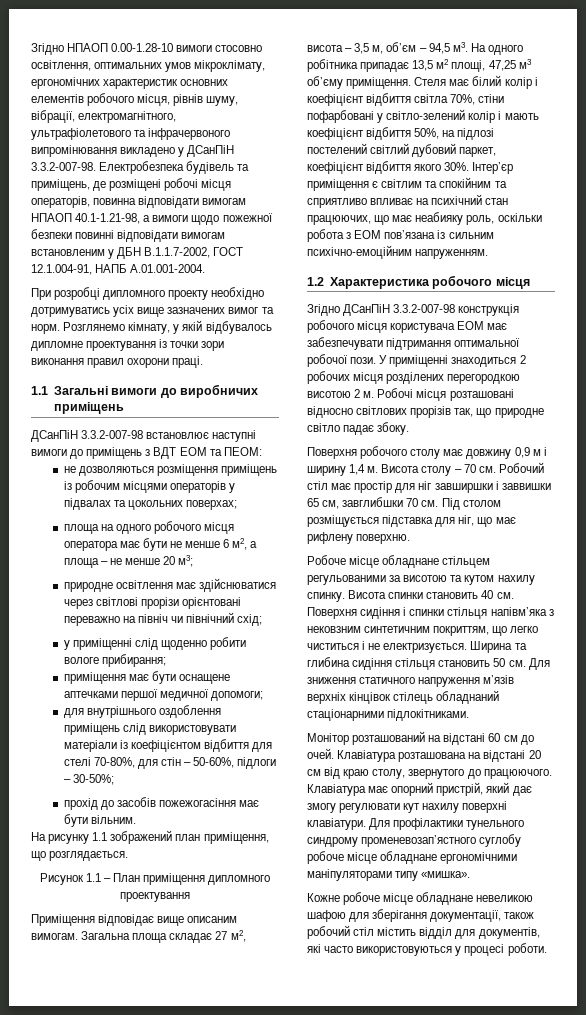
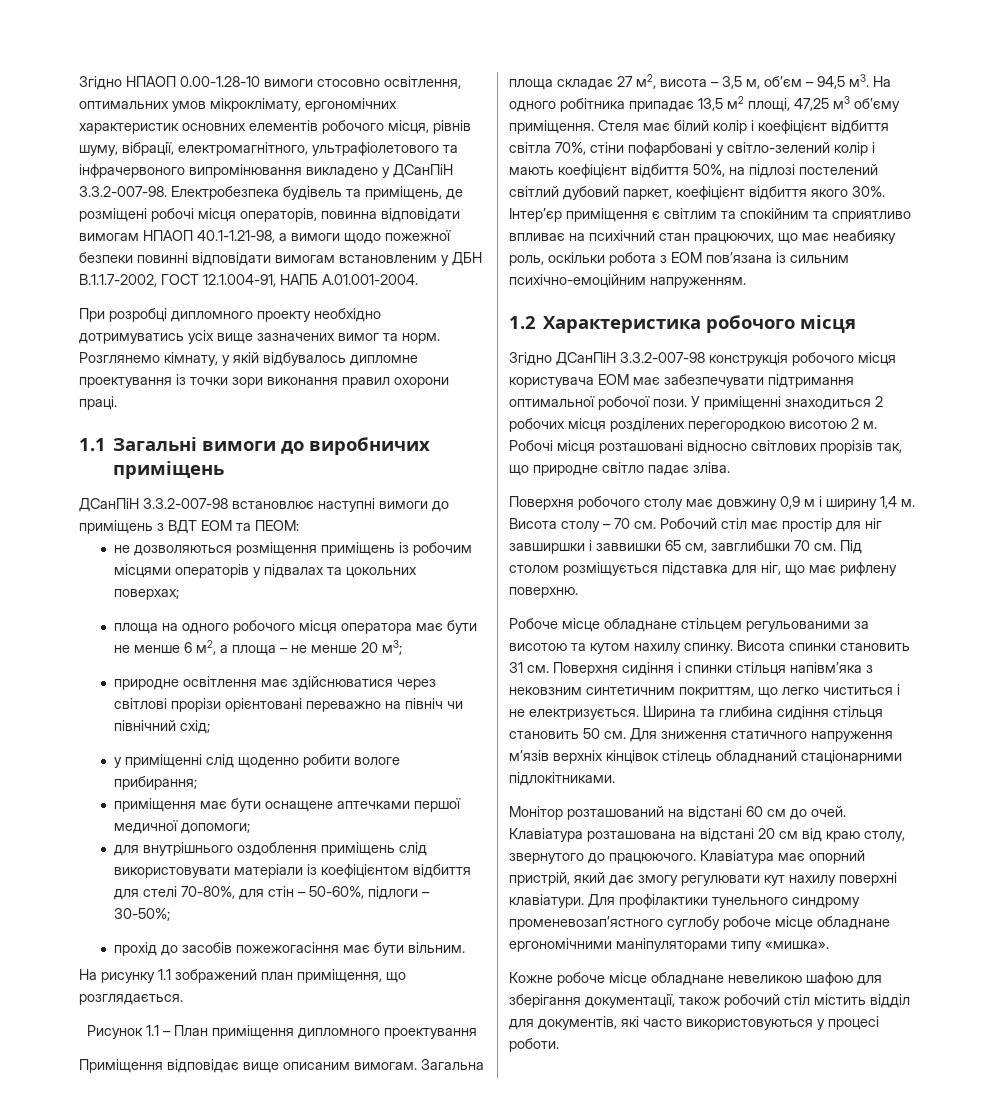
[377,422,410,435] збоку. -> [693,462,730,473] зліва.
[481,590,494,599] 40 -> [509,662,523,673] 31

